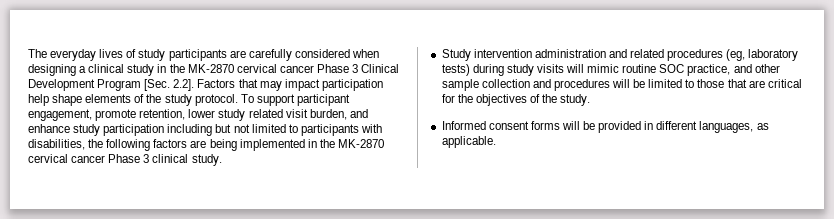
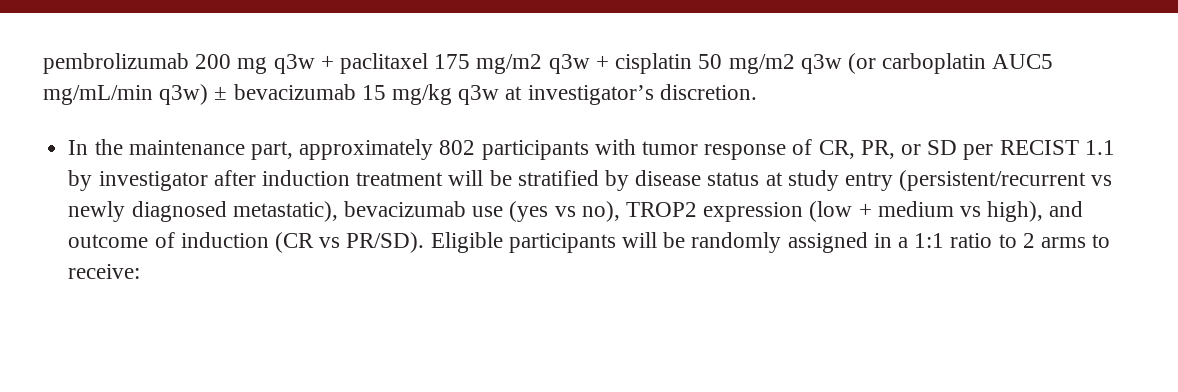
[28,49,379,61] [28,64,400,76] [28,79,383,91] [28,94,350,106] [28,109,368,121] [28,124,382,136] [28,139,384,151] [28,154,222,166] [441,49,799,61] [441,64,780,76] [441,79,802,91] [441,94,591,106] [441,121,769,133] [441,136,496,148] The everyday lives of study participants are carefully considered when designing a clinical study in the MK-2870 cervical cancer Phase 3 Clinical Development Program [Sec. 2.2]. Factors that may impact participation help shape elements of the study protocol. To support participant engagement, promote retention, lower study related visit burden, and enhance study participation including but not limited to participants with disabilities, the following factors are being implemented in the MK-2870 cervical cancer Phase 3 clinical study. // Study intervention administration and related procedures (eg, laboratory tests) during study visits will mimic routine SOC practice, and other sample collection and procedures will be limited to those that are critical for the objectives of the study. // Informed consent forms will be provided in different languages, as applicable. -> [43,53,1054,74] [43,84,757,105] [68,139,1115,160] [68,170,1113,191] [68,201,1084,222] [68,232,1111,253] [68,264,141,279] pembrolizumab 200 mg q3w + paclitaxel 175 mg/m2 q3w + cisplatin 50 mg/m2 q3w (or carboplatin AUC5 mg/mL/min q3w) ± bevacizumab 15 mg/kg q3w at investigator’s discretion. // In the maintenance part, approximately 802 participants with tumor response of CR, PR, or SD per RECIST 1.1 by investigator after induction treatment will be stratified by disease status at study entry (persistent/recurrent vs newly diagnosed metastatic), bevacizumab use (yes vs no), TROP2 expression (low + medium vs high), and outcome of induction (CR vs PR/SD). Eligible participants will be randomly assigned in a 1:1 ratio to 2 arms to receive:

